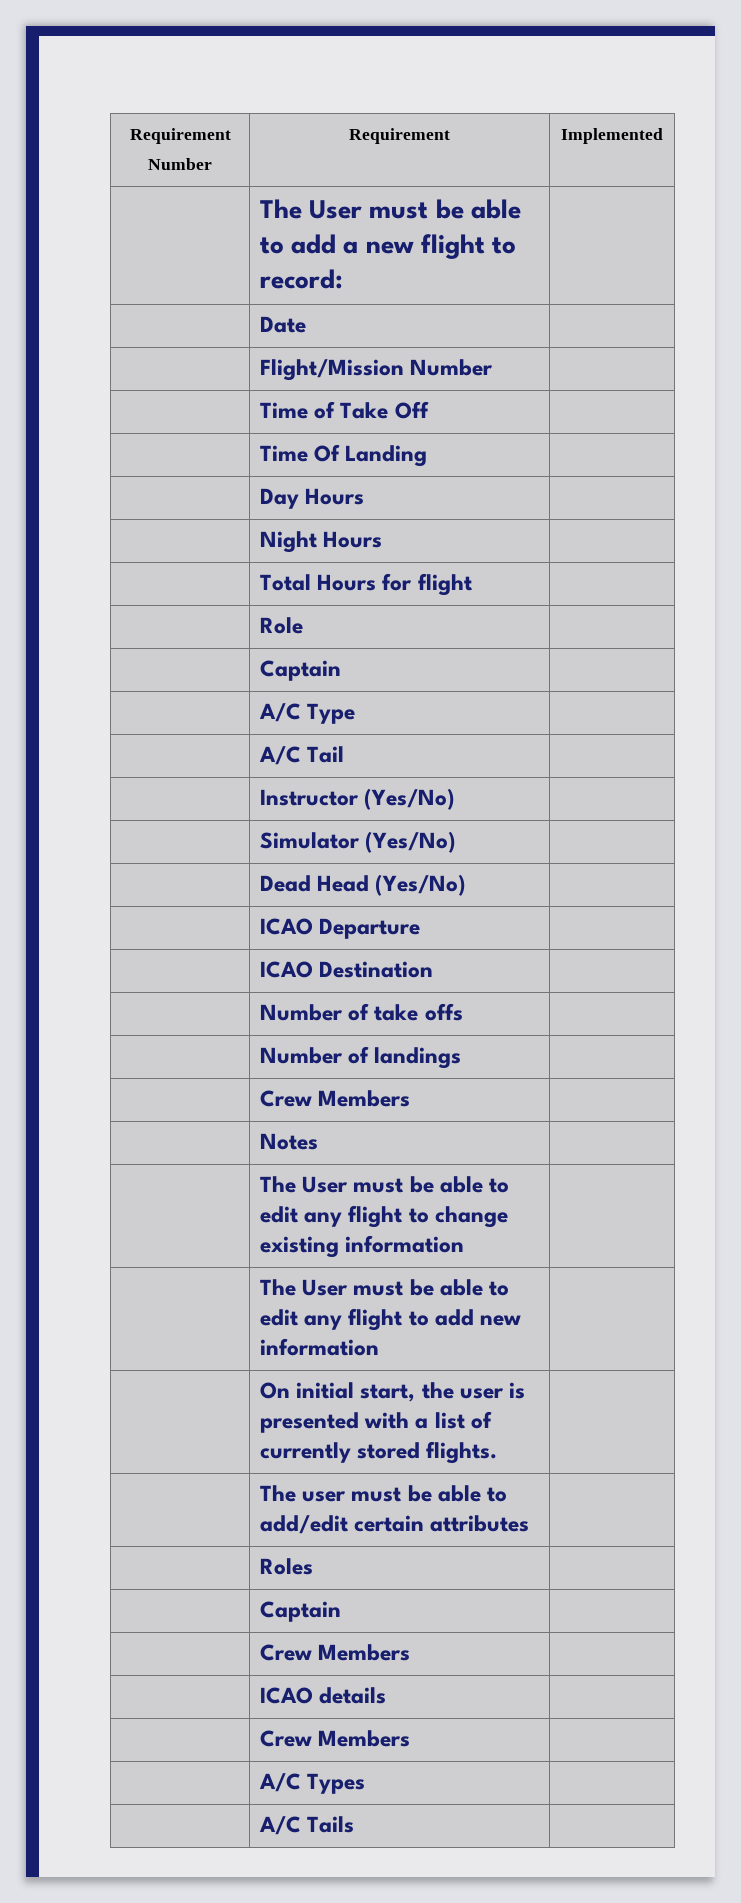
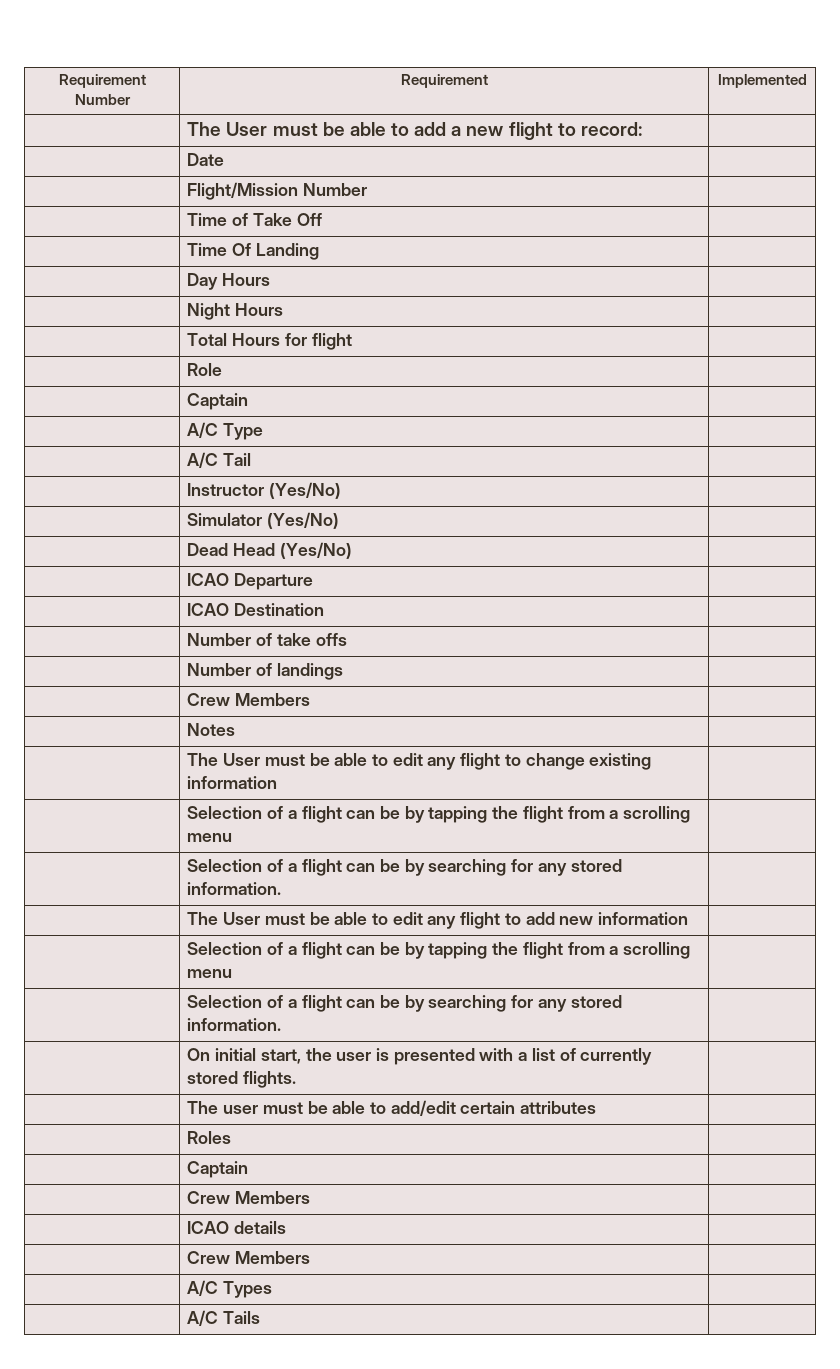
(465, 1244) none -> [187,806,691,823] [187,833,233,842] [187,859,622,876] [187,882,282,895] // | Selection of a flight can be by tapping the flight from a scrolling menu | // | Selection of a flight can be by searching for any stored information. |
(379, 1347) none -> [187,942,691,959] [187,969,233,978] [187,995,622,1012] [187,1018,282,1031] // | Selection of a flight can be by tapping the flight from a scrolling menu | // | Selection of a flight can be by searching for any stored information. |

